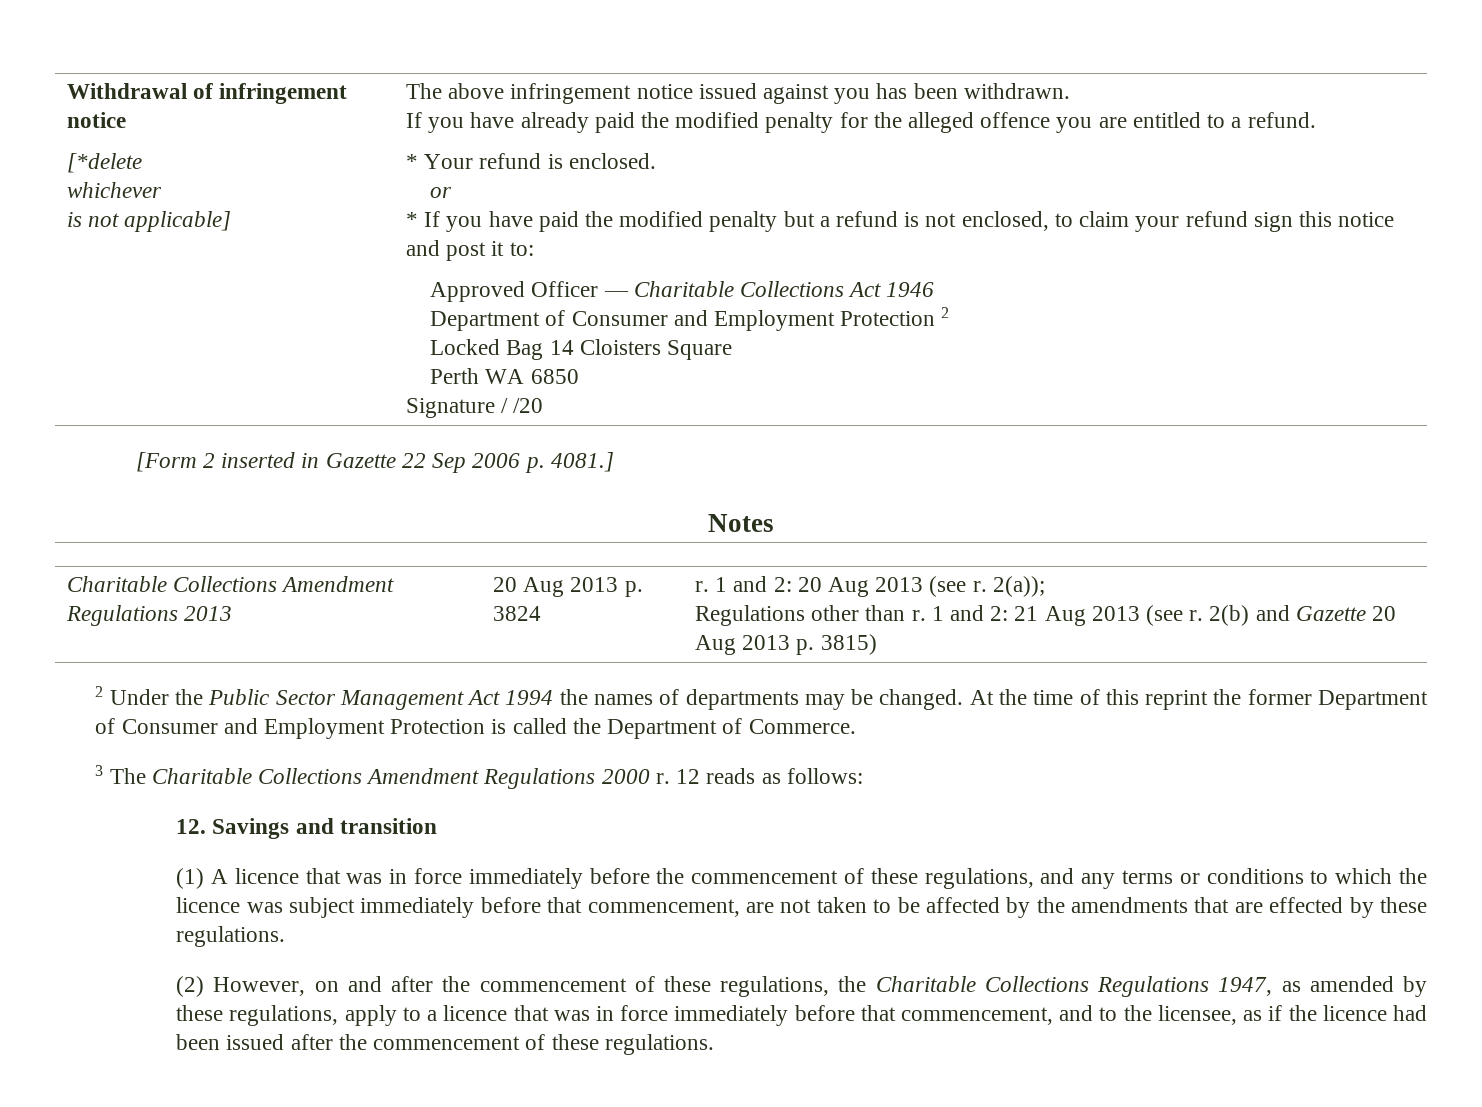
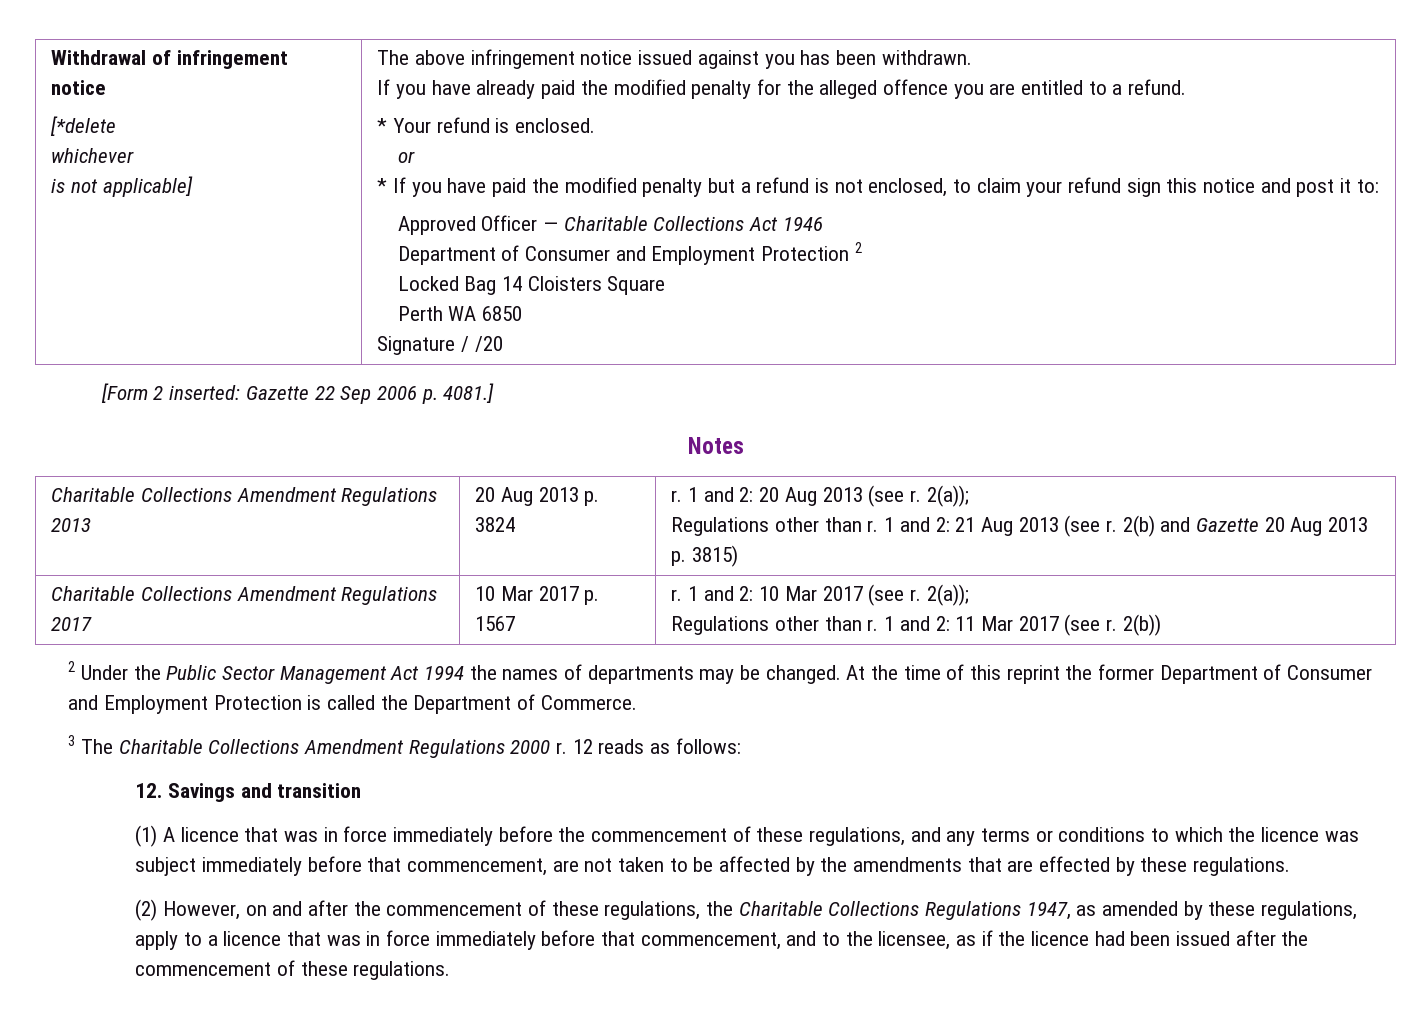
[221,452,320,468] inserted in -> [169,385,241,400] inserted:
(877, 644) none -> [51,586,438,605] [51,617,93,631] [475,586,600,605] [475,616,516,631] [671,584,969,606] [671,614,1161,636] // Charitable Collections Amendment Regulations 2017 | 10 Mar 2017 p. 1567 | r. 1 and 2: 10 Mar 2017 (see r. 2(a)); // Regulations other than r. 1 and 2: 11 Mar 2017 (see r. 2(b))

